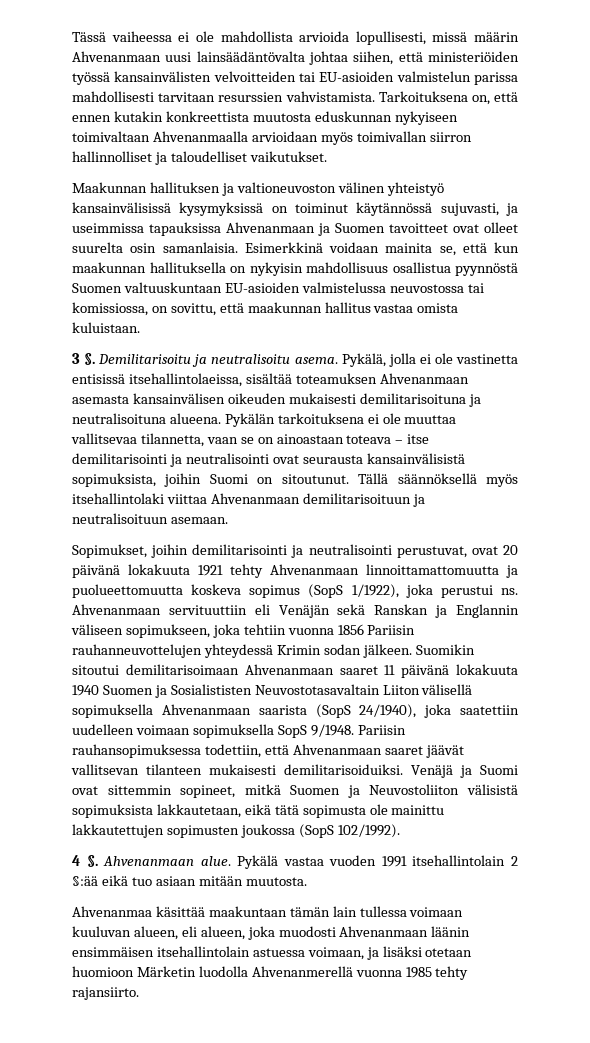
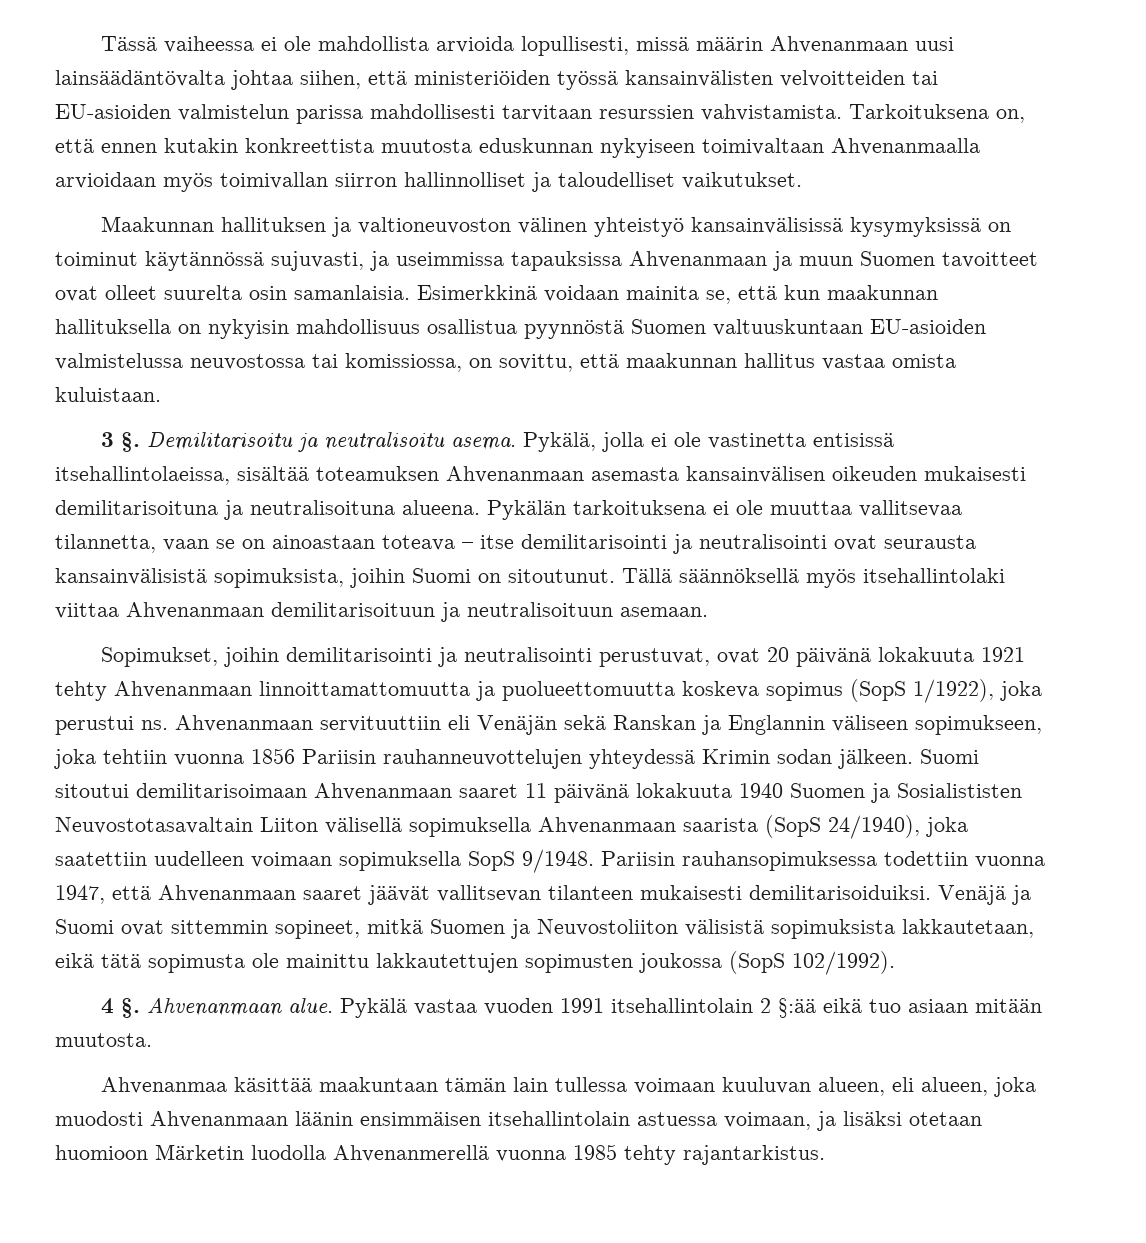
(330, 229) none -> [799,256,853,266] muun
[415,644,475,655] Suomikin -> [920,749,979,764] Suomi
[204,744,261,758] todettiin, -> [884,851,1045,868] [55,885,105,904] todettiin vuonna 1947,
[72,987,139,1000] rajansiirto. -> [683,1145,825,1165] rajantarkistus.

